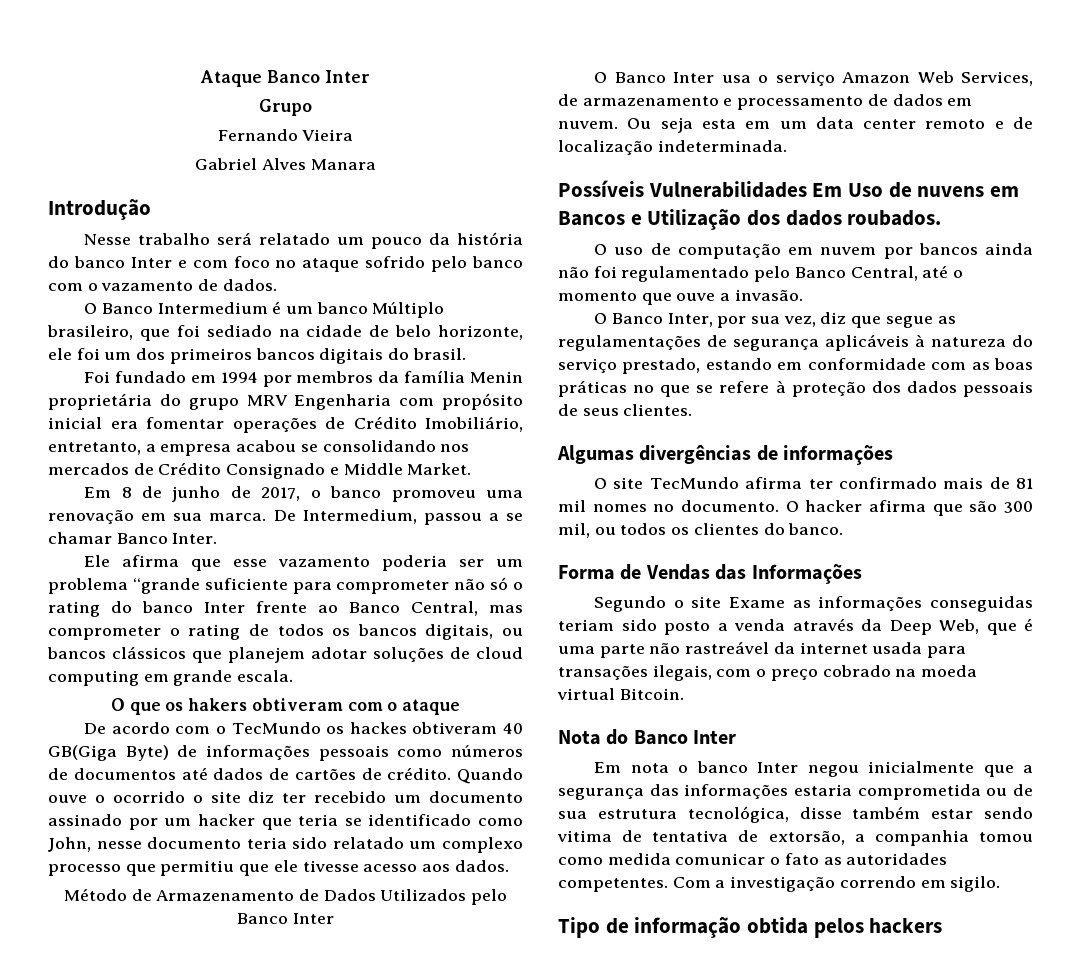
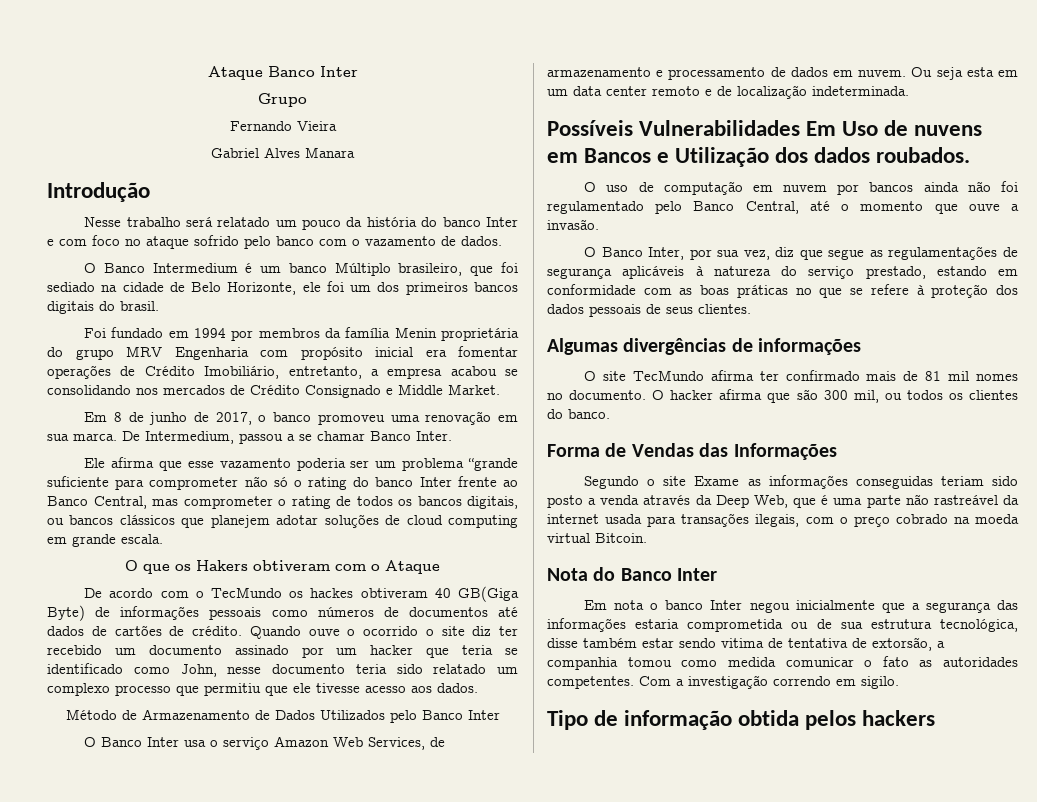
[395,325,523,340] belo horizonte, -> [191,282,297,295] Belo Horizonte,
[188,698,248,711] hakers -> [196,560,248,571] Hakers
[402,699,461,715] ataque -> [385,560,440,574] Ataque

